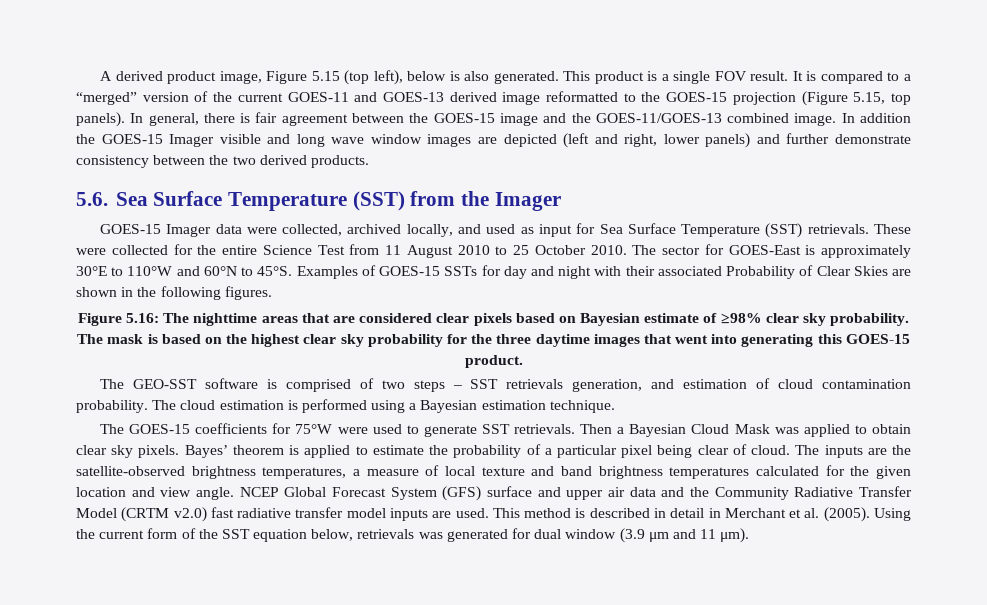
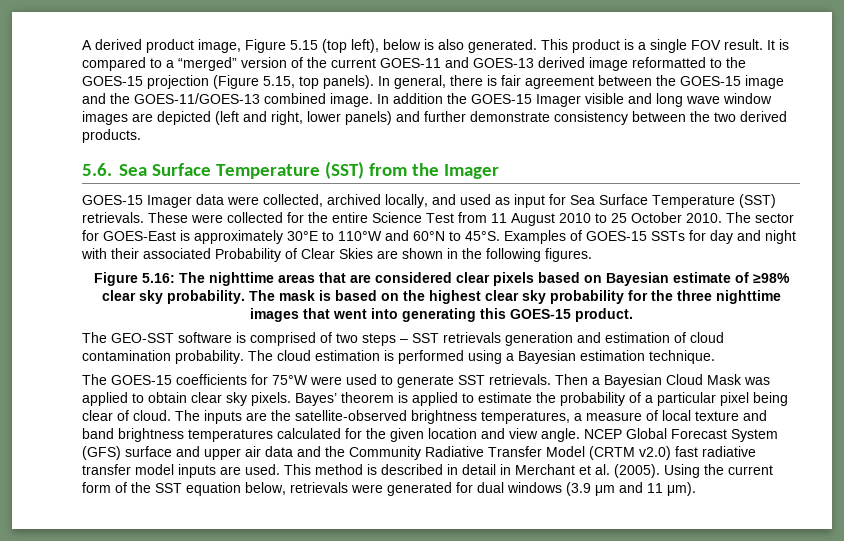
[535,334,590,347] daytime -> [715,290,781,304] nighttime
[572,379,643,392] generation, -> [505,332,573,346] generation
[418,532,443,539] was -> [351,484,383,493] were
[565,529,617,539] window -> [507,482,562,493] windows

